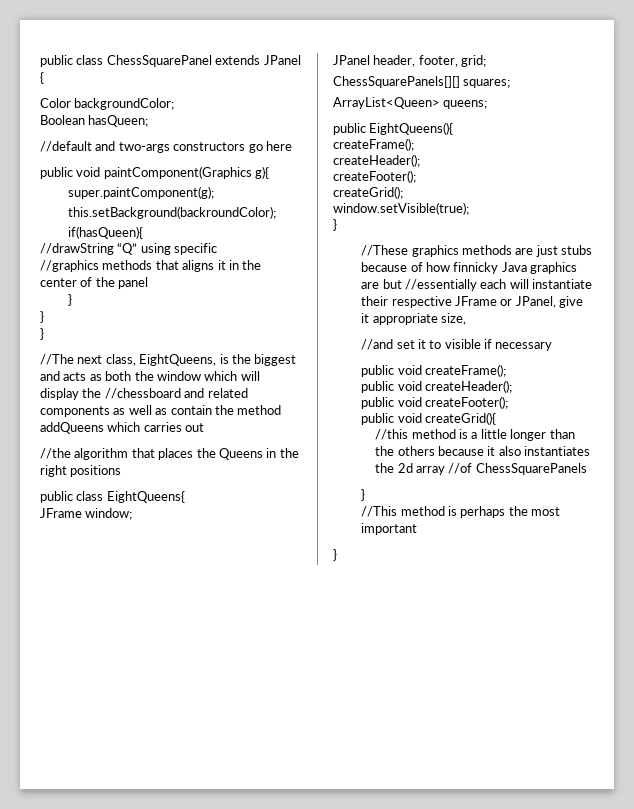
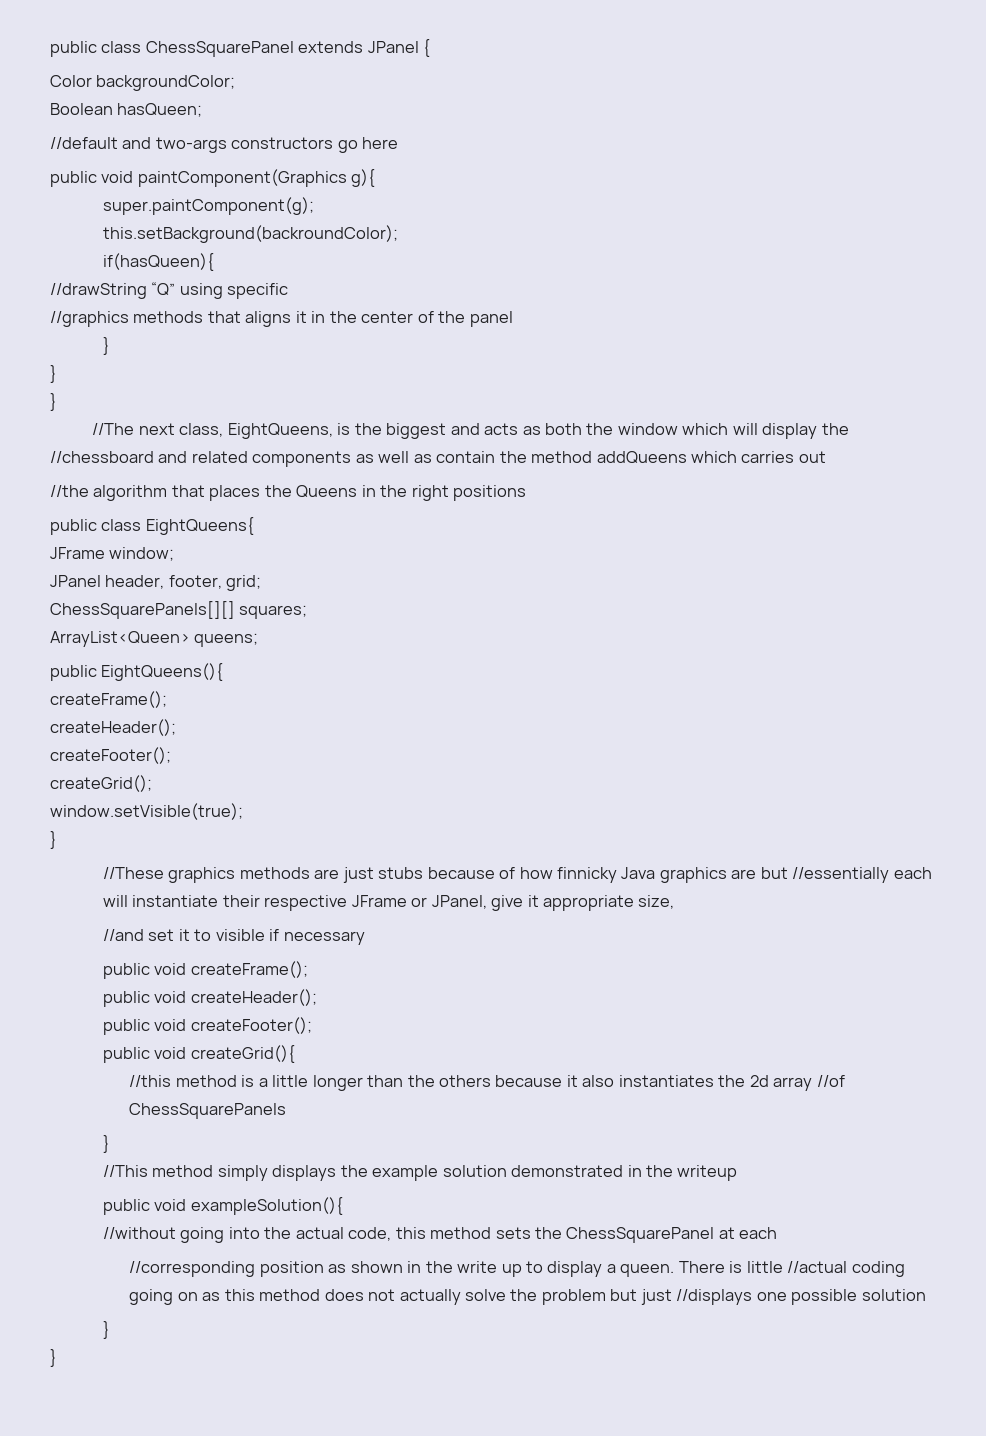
[447,506,561,518] [361,523,418,535] [333,549,337,561] is perhaps the most important // } -> [217,1165,738,1181] [102,1197,343,1215] [102,1227,778,1243] [129,1261,905,1277] [129,1289,926,1305] [102,1321,110,1339] [50,1349,57,1367] simply displays the example solution demonstrated in the writeup // public void exampleSolution(){ // //without going into the actual code, this method sets the ChessSquarePanel at each // //corresponding position as shown in the write up to display a queen. There is little //actual coding going on as this method does not actually solve the problem but just //displays one possible solution // } // }

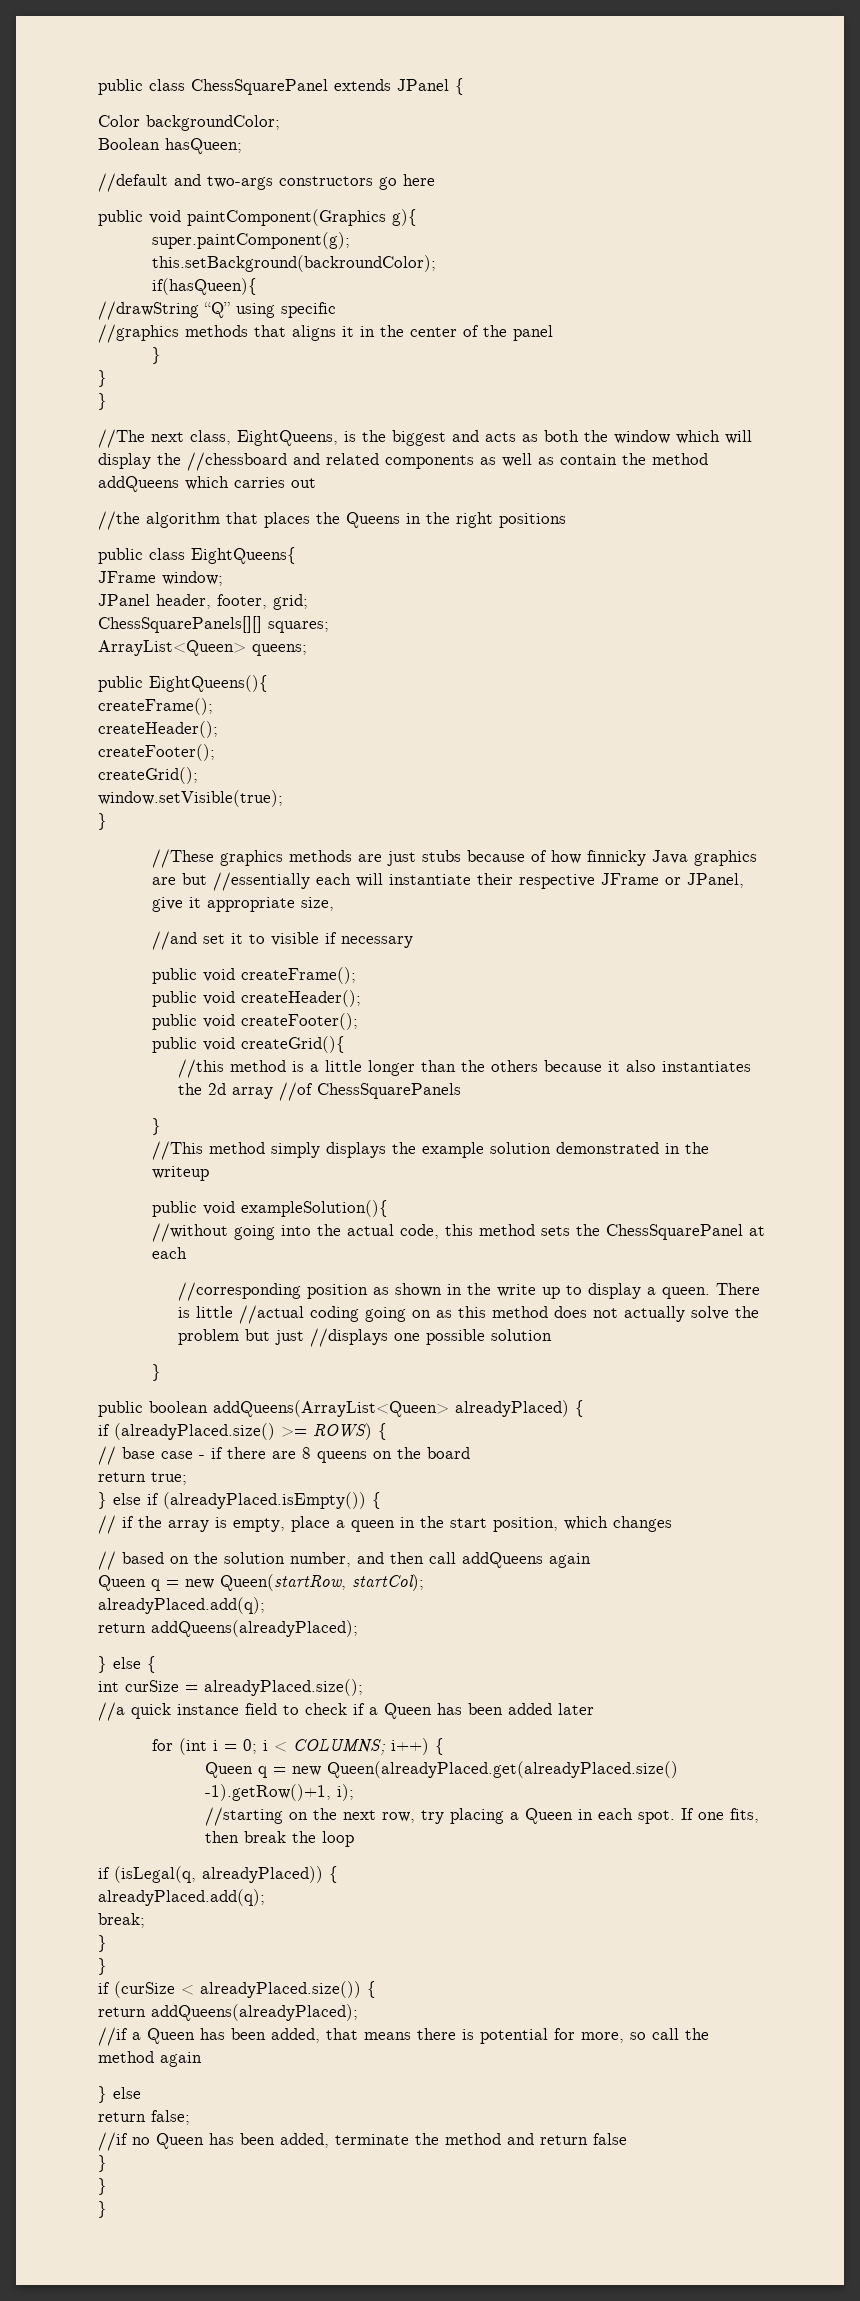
(110, 1330) none -> [98,1400,584,1417] [98,1423,387,1440] [98,1446,470,1465] [98,1472,187,1485] [98,1492,381,1509] [98,1515,672,1534] [98,1551,591,1570] [98,1574,424,1591] [98,1597,265,1614] [98,1620,358,1637] [98,1656,156,1673] [98,1679,363,1696] [98,1702,594,1721] [151,1738,444,1755] [205,1761,679,1778] [205,1784,355,1801] [205,1807,760,1826] [205,1831,355,1847] [98,1866,338,1883] [98,1889,265,1906] [98,1913,145,1928] [98,1935,107,1952] [98,1958,107,1975] [98,1981,376,1998] [98,2004,358,2021] [98,2027,709,2046] [98,2051,202,2067] [98,2086,141,2103] [98,2110,190,2125] [98,2132,627,2151] [98,2155,107,2172] [98,2178,107,2195] // public boolean addQueens(ArrayList<Queen> alreadyPlaced) { // if (alreadyPlaced.size() >= ROWS) { // // base case - if there are 8 queens on the board // return true; // } else if (alreadyPlaced.isEmpty()) { // // if the array is empty, place a queen in the start position, which changes // // based on the solution number, and then call addQueens again // Queen q = new Queen(startRow, startCol); // alreadyPlaced.add(q); // return addQueens(alreadyPlaced); // } else { // int curSize = alreadyPlaced.size(); // //a quick instance field to check if a Queen has been added later // for (int i = 0; i < COLUMNS; i++) { // Queen q = new Queen(alreadyPlaced.get(alreadyPlaced.size() -1).getRow()+1, i); // //starting on the next row, try placing a Queen in each spot. If one fits, then break the loop // if (isLegal(q, alreadyPlaced)) { // alreadyPlaced.add(q); // break; // } // } // if (curSize < alreadyPlaced.size()) { // return addQueens(alreadyPlaced); // //if a Queen has been added, that means there is potential for more, so call the method again // } else // return false; // //if no Queen has been added, terminate the method and return false // } // }

